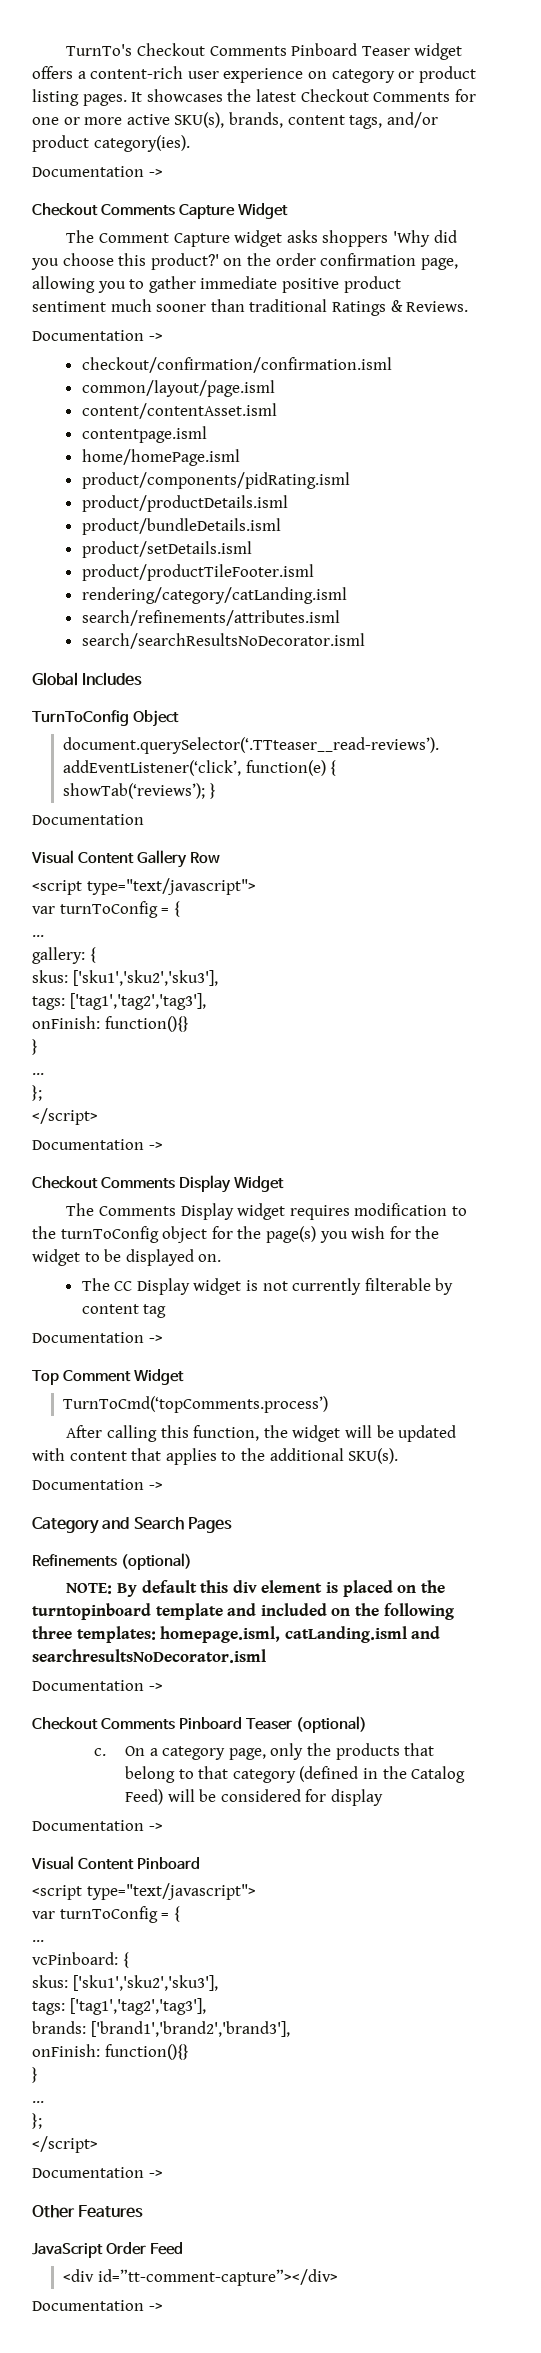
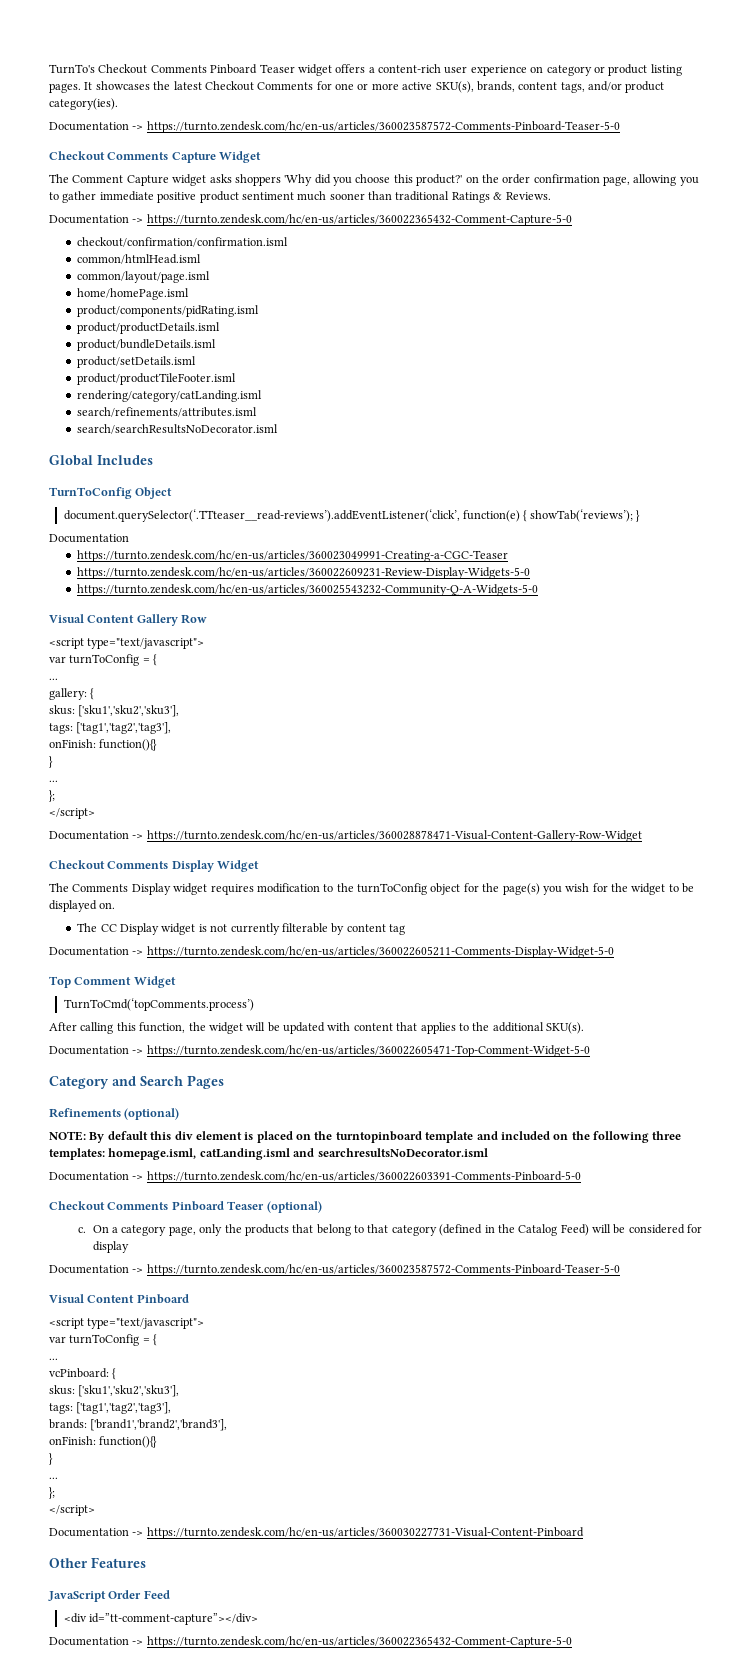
(163, 173) none -> [146,121,620,133] https://turnto.zendesk.com/hc/en-us/articles/360023587572-Comments-Pinboard-Teaser-5-0
(163, 337) none -> [146,214,572,226] https://turnto.zendesk.com/hc/en-us/articles/360022365432-Comment-Capture-5-0
(392, 365) none -> [77,254,202,264] // common/htmlHead.isml
[81,403,277,419] [81,426,207,443] // content/contentAsset.isml // contentpage.isml -> (211, 277) none
(144, 819) none -> [77,550,509,562] [77,567,531,579] [77,584,539,596] // https://turnto.zendesk.com/hc/en-us/articles/360023049991-Creating-a-CGC-Teaser // https://turnto.zendesk.com/hc/en-us/articles/360022609231-Review-Display-Widgets-5-0 // https://turnto.zendesk.com/hc/en-us/articles/360025543232-Community-Q-A-Widgets-5-0
(163, 1146) none -> [146,830,642,842] https://turnto.zendesk.com/hc/en-us/articles/360028878471-Visual-Content-Gallery-Row-Widget
(163, 1339) none -> [146,946,614,958] https://turnto.zendesk.com/hc/en-us/articles/360022605211-Comments-Display-Widget-5-0
(163, 1486) none -> [146,1045,590,1057] https://turnto.zendesk.com/hc/en-us/articles/360022605471-Top-Comment-Widget-5-0
(163, 1687) none -> [146,1171,581,1183] https://turnto.zendesk.com/hc/en-us/articles/360022603391-Comments-Pinboard-5-0
(163, 1827) none -> [146,1264,620,1276] https://turnto.zendesk.com/hc/en-us/articles/360023587572-Comments-Pinboard-Teaser-5-0
(163, 2174) none -> [146,1527,584,1539] https://turnto.zendesk.com/hc/en-us/articles/360030227731-Visual-Content-Pinboard
(163, 2307) none -> [146,1636,572,1648] https://turnto.zendesk.com/hc/en-us/articles/360022365432-Comment-Capture-5-0

